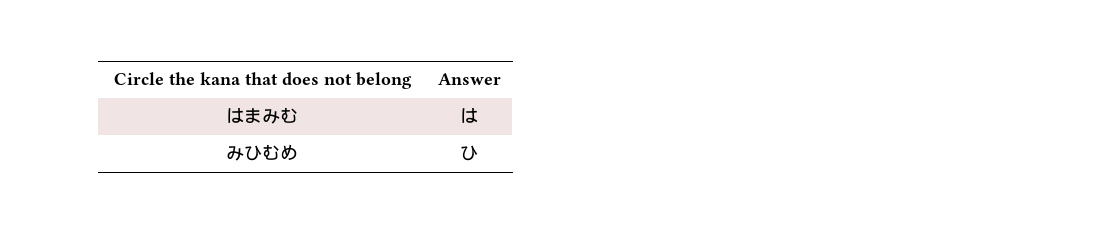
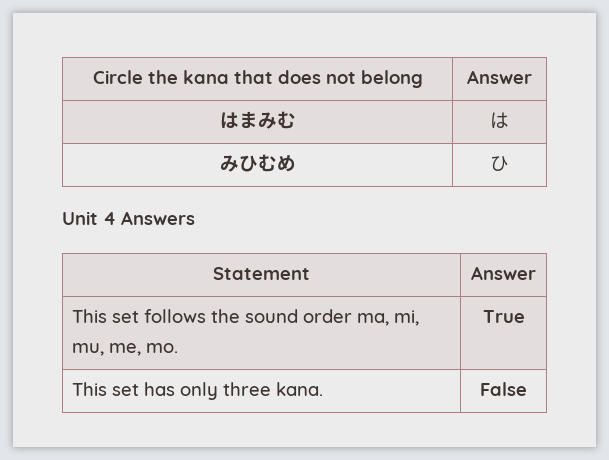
(478, 153) none -> [62,211,195,225] [213,267,310,280] [471,266,536,280] [71,309,419,326] [71,343,178,356] [482,310,525,323] [71,382,323,400] [480,382,527,396] // Unit 4 Answers // Statement | Answer // This set follows the sound order ma, mi, mu, me, mo. | True // This set has only three kana. | False

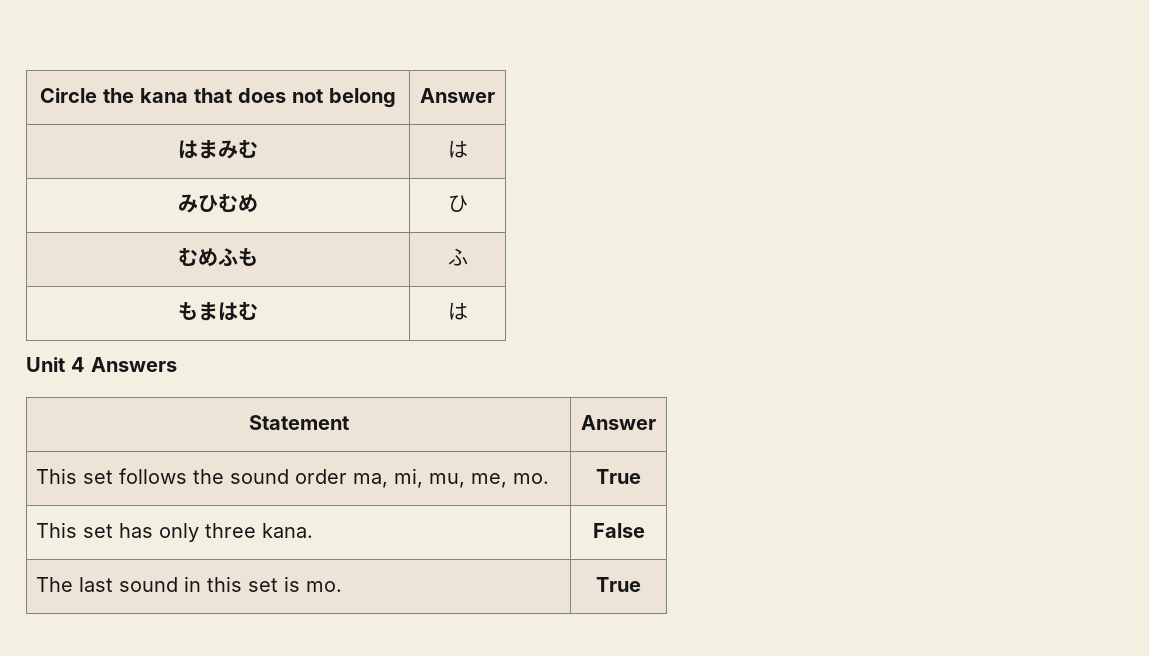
(509, 163) none -> [178,247,258,267] [447,248,468,266] [178,301,258,321] [447,302,468,320] // むめふも | ふ // もまはむ | は
(527, 389) none -> [36,576,343,592] [596,577,641,592] // The last sound in this set is mo. | True

